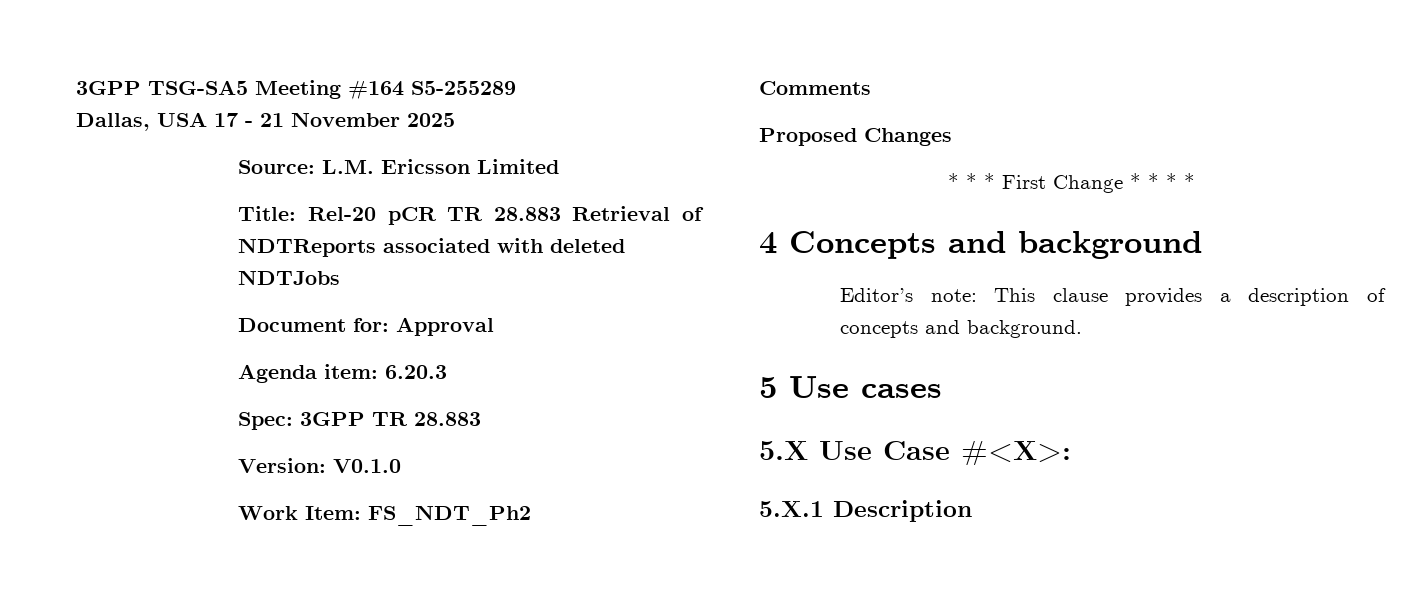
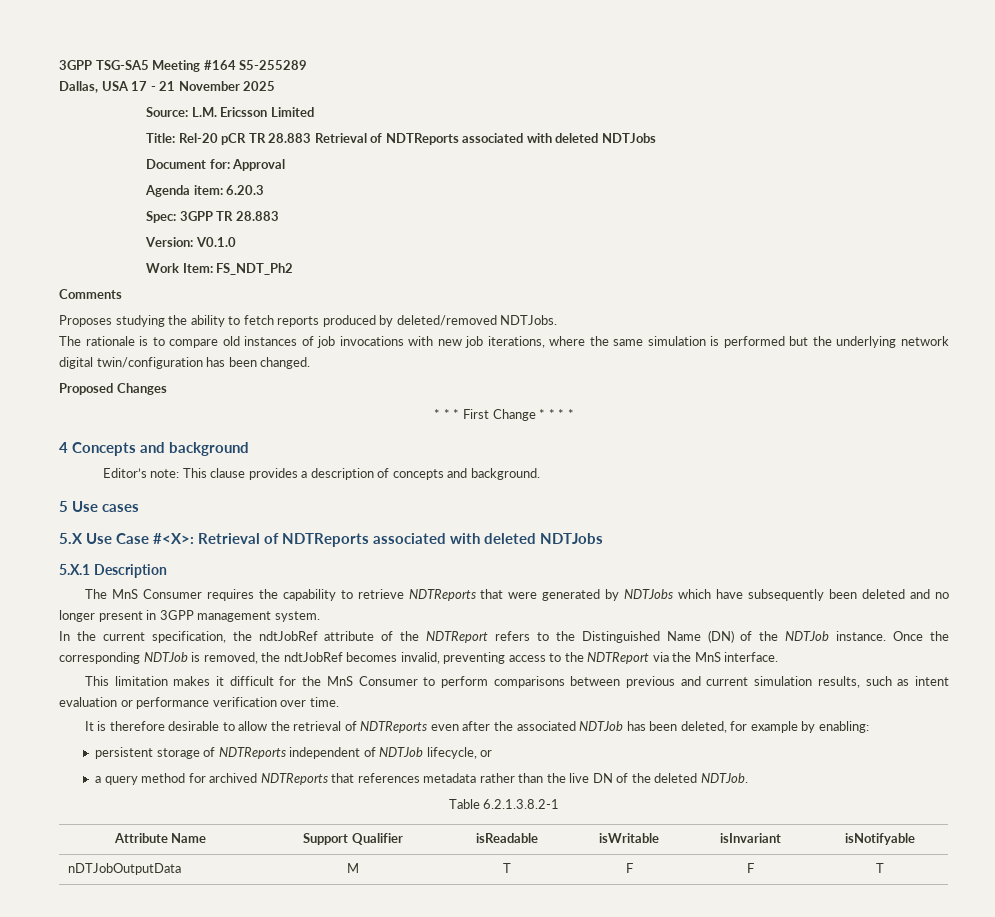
(871, 88) none -> [59,315,558,327] [59,336,949,348] [59,357,311,369] // Proposes studying the ability to fetch reports produced by deleted/removed NDTJobs. // The rationale is to compare old instances of job invocations with new job iterations, where the same simulation is performed but the underlying network digital twin/configuration has been changed.
[759,500,972,522] // 5.X.1 Description -> [198,533,603,547] [59,564,167,578] [84,589,949,601] [59,610,320,622] [59,630,950,643] [59,652,779,664] [84,676,949,688] [59,697,339,709] [84,721,869,733] [95,747,493,759] [95,773,748,785] [448,799,560,809] [113,833,207,843] [303,833,403,845] [475,833,538,843] [599,833,659,843] [720,833,781,843] [844,833,915,845] [67,863,181,875] [347,863,360,873] [502,863,511,873] [625,863,633,873] [747,863,754,873] [875,863,884,873] Retrieval of NDTReports associated with deleted NDTJobs // 5.X.1 Description // The MnS Consumer requires the capability to retrieve NDTReports that were generated by NDTJobs which have subsequently been deleted and no longer present in 3GPP management system. // In the current specification, the ndtJobRef attribute of the NDTReport refers to the Distinguished Name (DN) of the NDTJob instance. Once the corresponding NDTJob is removed, the ndtJobRef becomes invalid, preventing access to the NDTReport via the MnS interface. // This limitation makes it difficult for the MnS Consumer to perform comparisons between previous and current simulation results, such as intent evaluation or performance verification over time. // It is therefore desirable to allow the retrieval of NDTReports even after the associated NDTJob has been deleted, for example by enabling: // persistent storage of NDTReports independent of NDTJob lifecycle, or // a query method for archived NDTReports that references metadata rather than the live DN of the deleted NDTJob. // Table 6.2.1.3.8.2-1 // Attribute Name | Support Qualifier | isReadable | isWritable | isInvariant | isNotifyable // nDTJobOutputData | M | T | F | F | T

